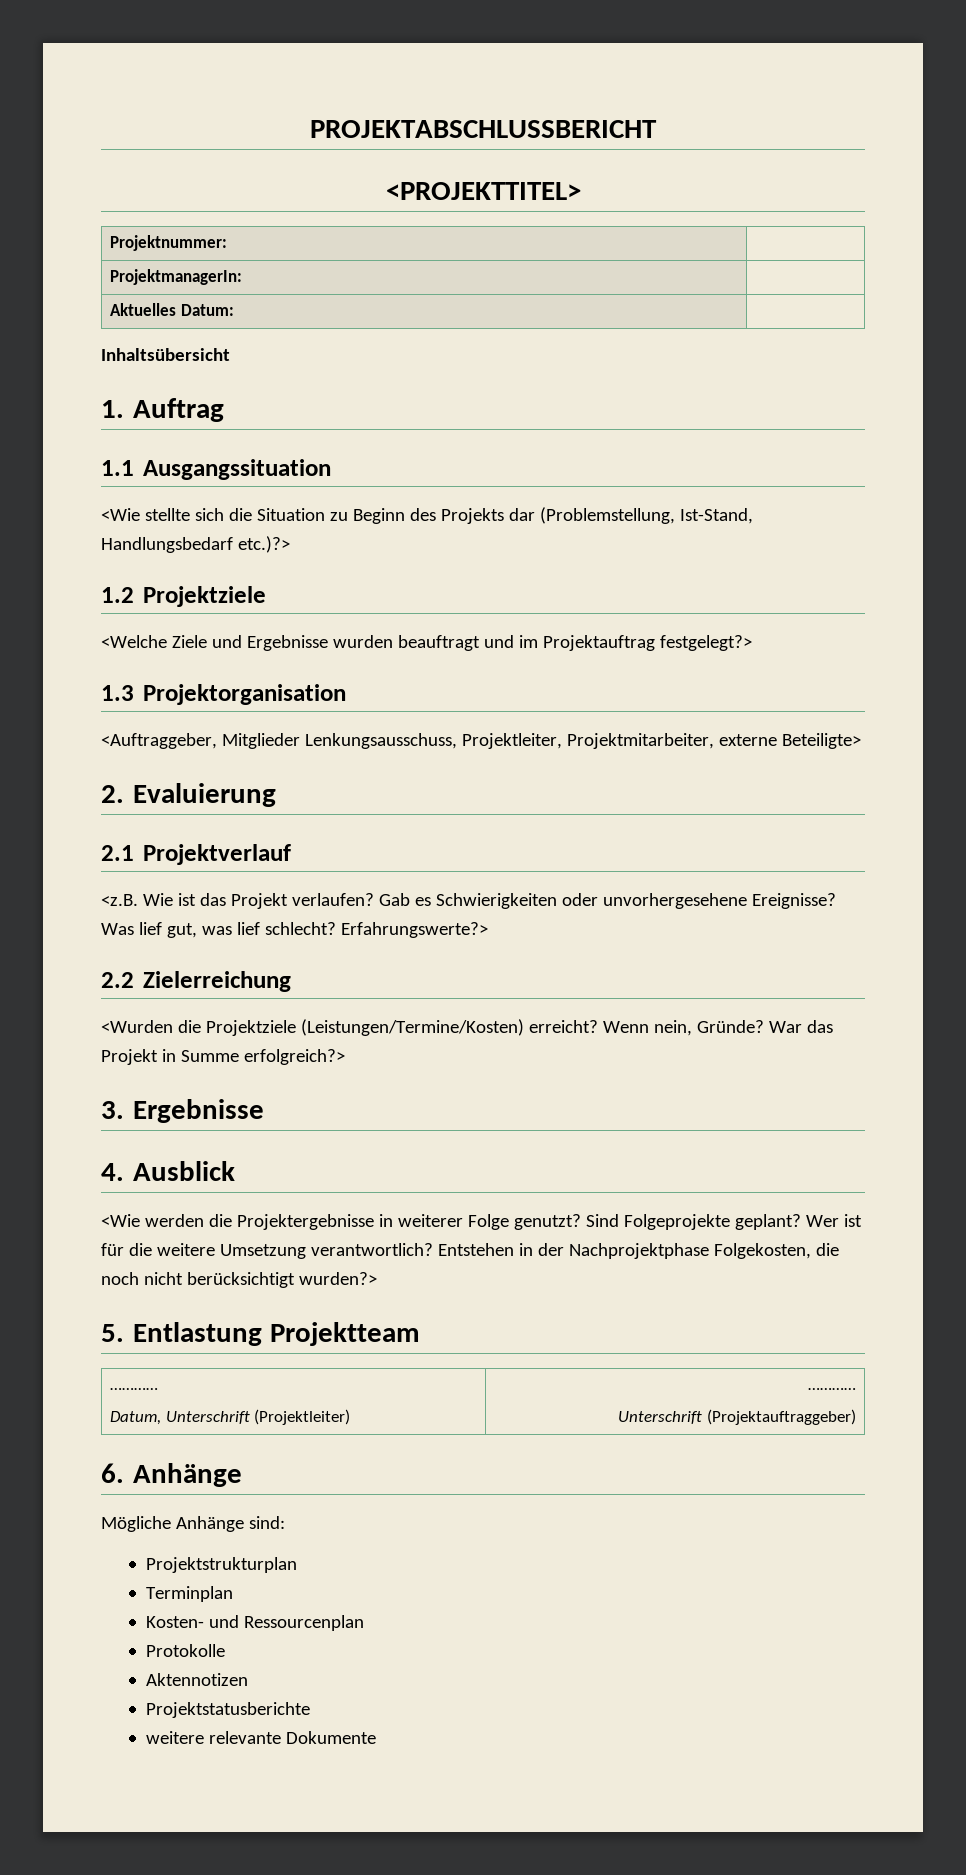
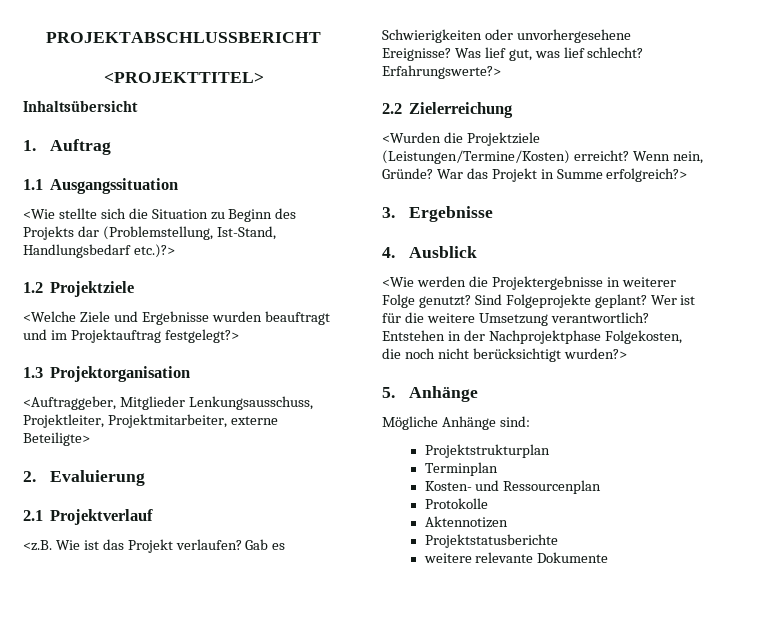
[110,235,228,251] [110,269,243,285] [110,303,234,316] // Projektnummer: | // ProjektmanagerIn: | // Aktuelles Datum: | -> (264, 77) none
[133,1322,421,1346] [110,1388,159,1390] [110,1409,350,1425] [807,1388,856,1390] [618,1409,856,1425] [101,1463,124,1483] Entlastung Projektteam // ………… // Datum, Unterschrift (Projektleiter) | ………… // Unterschrift (Projektauftraggeber) // 6. -> (395, 392) none

